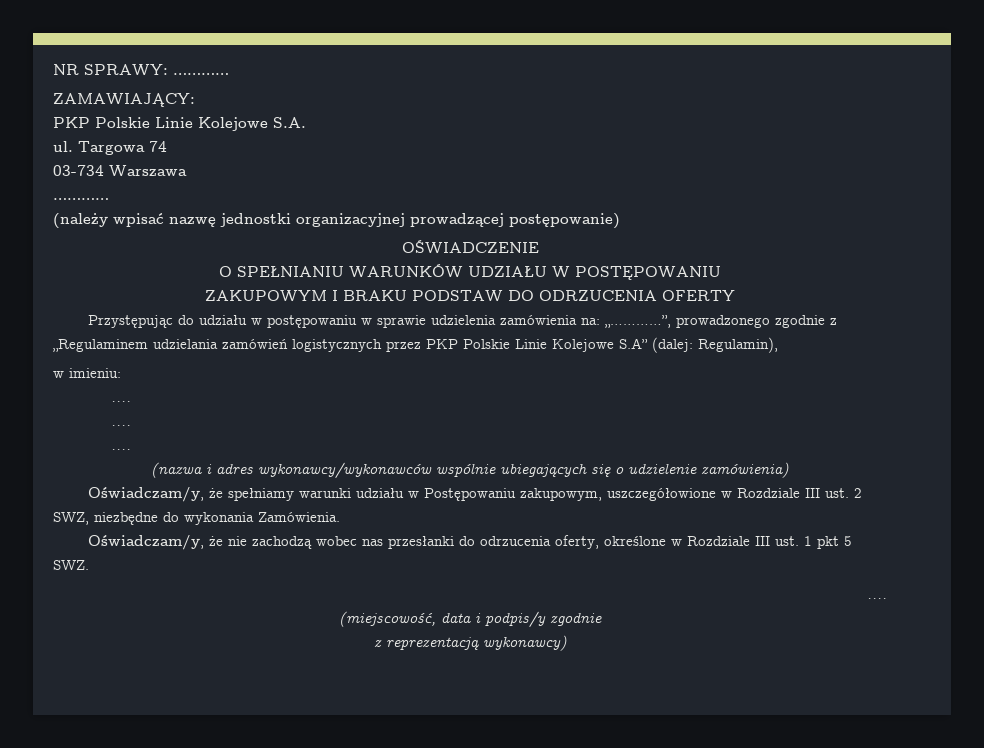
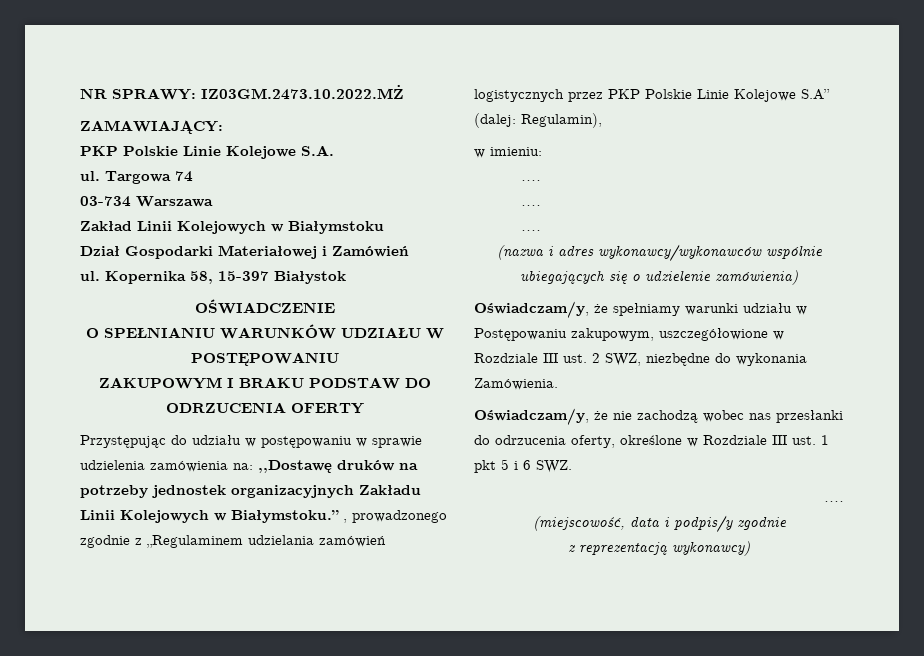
[173,73,229,75] ………… -> [201,85,404,100] IZ03GM.2473.10.2022.MŻ
[53,198,109,200] [53,213,620,229] ………… // (należy wpisać nazwę jednostki organizacyjnej prowadzącej postępowanie) -> [80,221,384,234] [80,245,409,259] [80,271,346,284] Zakład Linii Kolejowych w Białymstoku // Dział Gospodarki Materiałowej i Zamówień // ul. Kopernika 58, 15-397 Białystok
[605,315,672,328] „…………”, -> [258,460,418,473] [80,485,421,498] [80,510,347,523] ,,Dostawę druków na potrzeby jednostek organizacyjnych Zakładu Linii Kolejowych w Białymstoku.” ,
(853, 541) none -> [514,460,531,470] i 6

